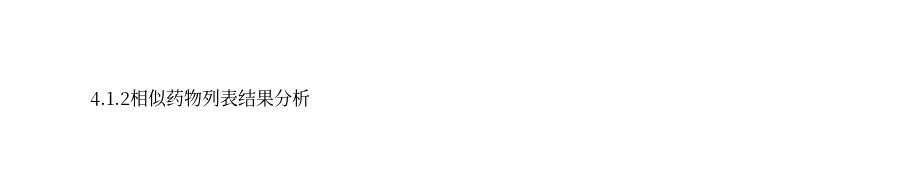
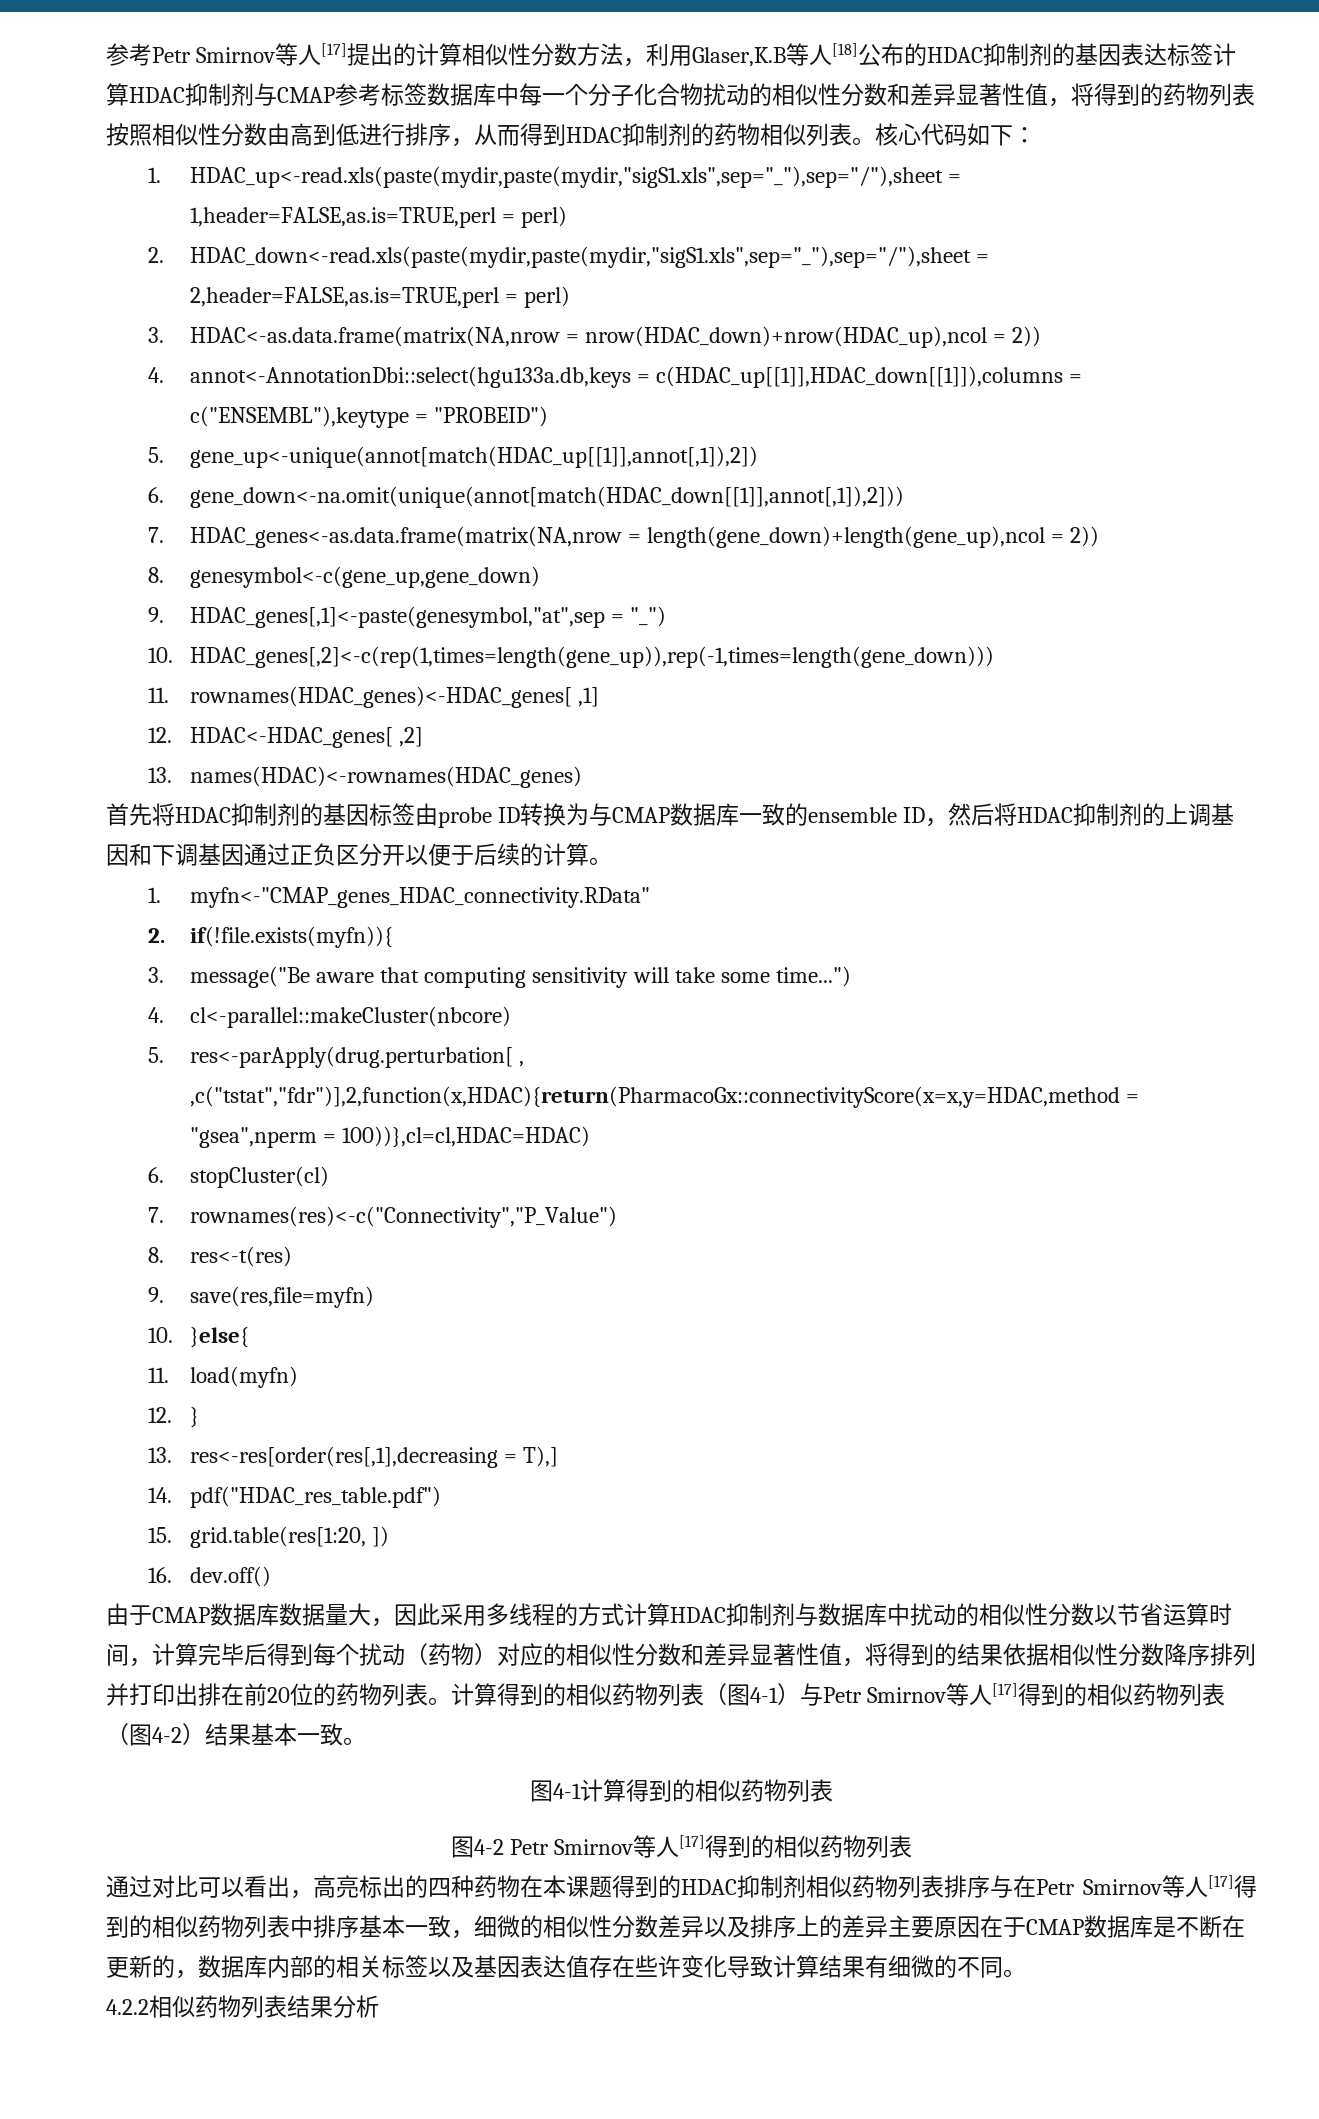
[90,92,130,106] 4.1.2 -> [106,43,1237,67] [106,83,1255,107] [106,123,1036,147] [147,166,961,188] [189,206,567,228] [147,246,989,268] [189,286,570,308] [147,326,1042,348] [147,366,1083,388] [189,406,548,428] [147,446,758,468] [147,486,904,508] [147,526,1100,548] [147,566,540,588] [147,606,666,628] [147,646,994,668] [147,686,599,708] [147,727,423,748] [147,766,582,788] [106,803,1235,828] [106,843,612,866] [147,887,650,908] [147,926,393,948] [147,966,852,988] [147,1006,511,1028] [147,1046,524,1068] [189,1086,1139,1108] [189,1126,590,1148] [147,1166,329,1188] [147,1206,617,1228] [147,1246,292,1267] [147,1286,374,1308] [147,1327,249,1348] [147,1366,298,1388] [147,1407,199,1428] [147,1446,558,1468] [147,1486,441,1508] [147,1526,389,1548] [147,1566,271,1587] [106,1603,1232,1627] [106,1643,1256,1667] [106,1683,1226,1706] [106,1723,366,1746] [530,1779,833,1802] [450,1835,913,1858] [106,1875,1257,1899] [106,1915,1245,1939] [106,1955,1026,1979] [106,1999,149,2015] 参考Petr Smirnov等人[17]提出的计算相似性分数方法，利用Glaser,K.B等人[18]公布的HDAC抑制剂的基因表达标签计算HDAC抑制剂与CMAP参考标签数据库中每一个分子化合物扰动的相似性分数和差异显著性值，将得到的药物列表按照相似性分数由高到低进行排序，从而得到HDAC抑制剂的药物相似列表。核心代码如下： // 1. HDAC_up<-read.xls(paste(mydir,paste(mydir,"sigS1.xls",sep="_"),sep="/"),sheet = 1,header=FALSE,as.is=TRUE,perl = perl) // 2. HDAC_down<-read.xls(paste(mydir,paste(mydir,"sigS1.xls",sep="_"),sep="/"),sheet = 2,header=FALSE,as.is=TRUE,perl = perl) // 3. HDAC<-as.data.frame(matrix(NA,nrow = nrow(HDAC_down)+nrow(HDAC_up),ncol = 2)) // 4. annot<-AnnotationDbi::select(hgu133a.db,keys = c(HDAC_up[[1]],HDAC_down[[1]]),columns = c("ENSEMBL"),keytype = "PROBEID") // 5. gene_up<-unique(annot[match(HDAC_up[[1]],annot[,1]),2]) // 6. gene_down<-na.omit(unique(annot[match(HDAC_down[[1]],annot[,1]),2])) // 7. HDAC_genes<-as.data.frame(matrix(NA,nrow = length(gene_down)+length(gene_up),ncol = 2)) // 8. genesymbol<-c(gene_up,gene_down) // 9. HDAC_genes[,1]<-paste(genesymbol,"at",sep = "_") // 10. HDAC_genes[,2]<-c(rep(1,times=length(gene_up)),rep(-1,times=length(gene_down))) // 11. rownames(HDAC_genes)<-HDAC_genes[ ,1] // 12. HDAC<-HDAC_genes[ ,2] // 13. names(HDAC)<-rownames(HDAC_genes) // 首先将HDAC抑制剂的基因标签由probe ID转换为与CMAP数据库一致的ensemble ID，然后将HDAC抑制剂的上调基因和下调基因通过正负区分开以便于后续的计算。 // 1. myfn<-"CMAP_genes_HDAC_connectivity.RData" // 2. if(!file.exists(myfn)){ // 3. message("Be aware that computing sensitivity will take some time...") // 4. cl<-parallel::makeCluster(nbcore) // 5. res<-parApply(drug.perturbation[ , ,c("tstat","fdr")],2,function(x,HDAC){return(PharmacoGx::connectivityScore(x=x,y=HDAC,method = "gsea",nperm = 100))},cl=cl,HDAC=HDAC) // 6. stopCluster(cl) // 7. rownames(res)<-c("Connectivity","P_Value") // 8. res<-t(res) // 9. save(res,file=myfn) // 10. }else{ // 11. load(myfn) // 12. } // 13. res<-res[order(res[,1],decreasing = T),] // 14. pdf("HDAC_res_table.pdf") // 15. grid.table(res[1:20, ]) // 16. dev.off() // 由于CMAP数据库数据量大，因此采用多线程的方式计算HDAC抑制剂与数据库中扰动的相似性分数以节省运算时间，计算完毕后得到每个扰动（药物）对应的相似性分数和差异显著性值，将得到的结果依据相似性分数降序排列并打印出排在前20位的药物列表。计算得到的相似药物列表（图4-1）与Petr Smirnov等人[17]得到的相似药物列表（图4-2）结果基本一致。 // 图4-1计算得到的相似药物列表 // 图4-2 Petr Smirnov等人[17]得到的相似药物列表 // 通过对比可以看出，高亮标出的四种药物在本课题得到的HDAC抑制剂相似药物列表排序与在Petr Smirnov等人[17]得到的相似药物列表中排序基本一致，细微的相似性分数差异以及排序上的差异主要原因在于CMAP数据库是不断在更新的，数据库内部的相关标签以及基因表达值存在些许变化导致计算结果有细微的不同。 // 4.2.2

